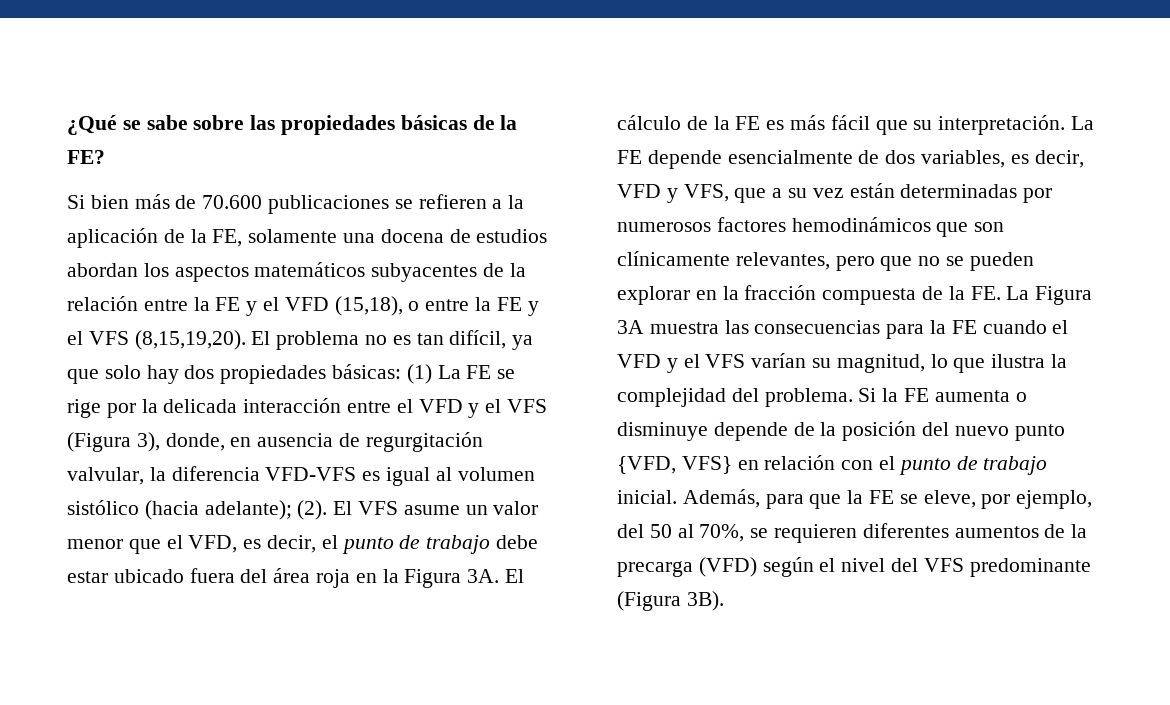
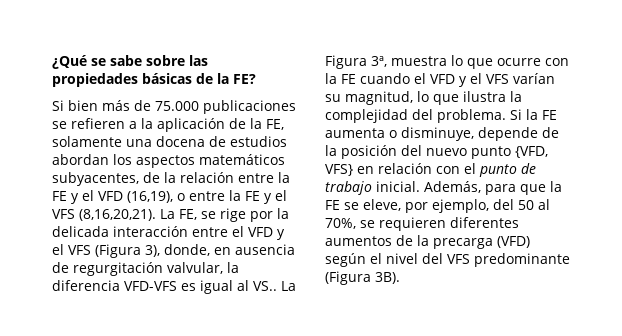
[202,195,263,209] 70.600 -> [155,101,199,111] 75.000
[371,263,478,282] subyacentes -> [52,172,139,186] subyacentes,
[334,296,403,316] (15,18), -> [127,191,173,203] (16,19),
[134,330,534,350] [67,364,492,384] (8,15,19,20). El problema no es tan difícil, ya que solo hay dos propiedades básicas: (1) La FE -> [79,209,197,221] (8,16,20,21). La FE,
[457,467,535,481] [67,500,539,520] [67,535,539,554] [67,568,525,588] [617,115,1095,135] [617,150,1084,169] [617,183,1053,203] [617,217,1005,237] [617,251,1034,271] [617,285,1093,305] [617,320,925,339] volumen sistólico (hacia adelante); (2). El VFS asume un valor menor que el VFD, es decir, el punto de trabajo debe estar ubicado fuera del área roja en la Figura 3A. El cálculo de la FE es más fácil que su interpretación. La FE depende esencialmente de dos variables, es decir, VFD y VFS, que a su vez están determinadas por numerosos factores hemodinámicos que son clínicamente relevantes, pero que no se pueden explorar en la fracción compuesta de la FE. La Figura 3A muestra las consecuencias para -> [253,281,296,291] [325,55,569,69] VS.. La Figura 3ª, muestra lo que ocurre con
[617,422,708,441] disminuye -> [401,127,474,141] disminuye,

